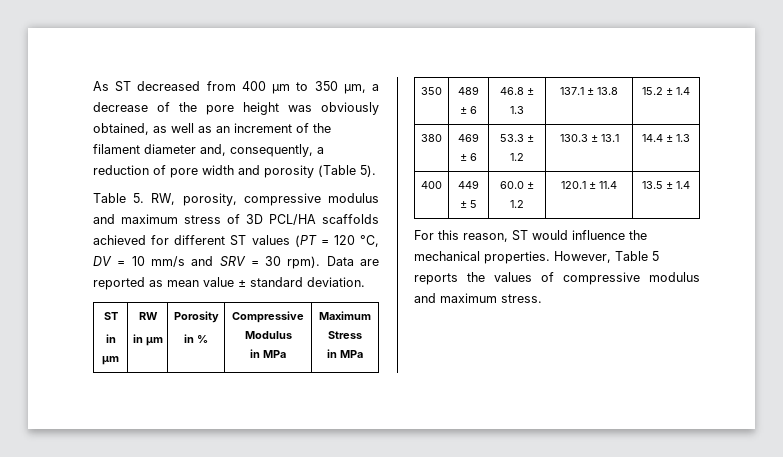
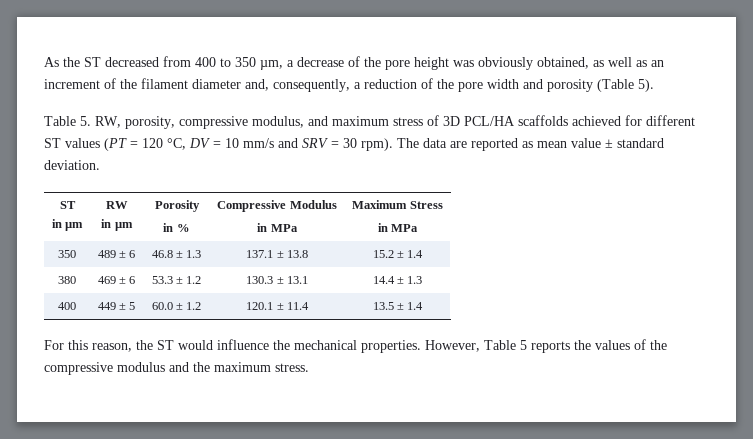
(109, 86) none -> [63,57,80,67] the
[272,84,291,94] µm -> (216, 62) none
(166, 170) none -> [437,79,454,89] the
[328,193,379,203] modulus -> [252,116,304,128] modulus,
[326,256,354,266] Data -> [397,138,447,148] The data
(508, 237) none -> [136,340,153,350] the
[563,272,700,285] [414,293,436,303] compressive modulus and -> [650,340,667,350] [44,362,210,375] the compressive modulus and the

